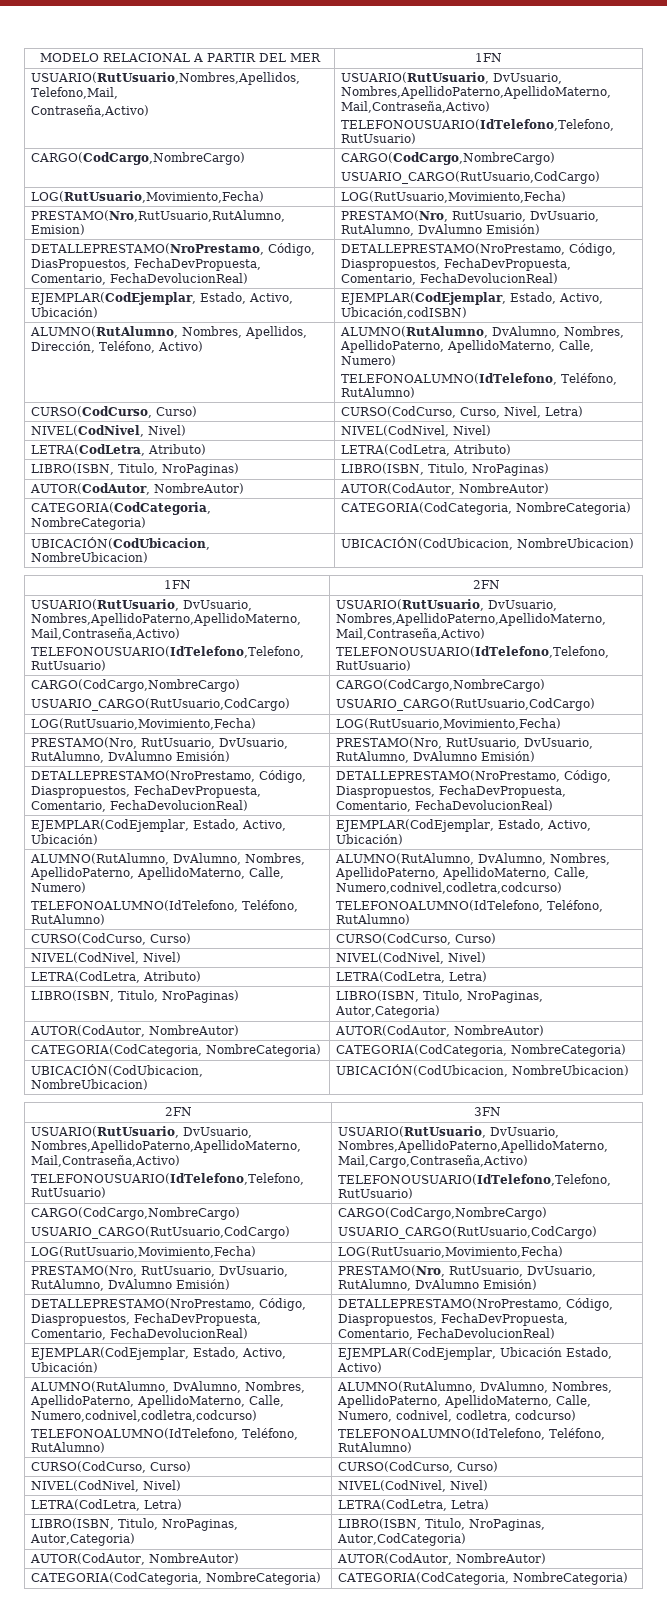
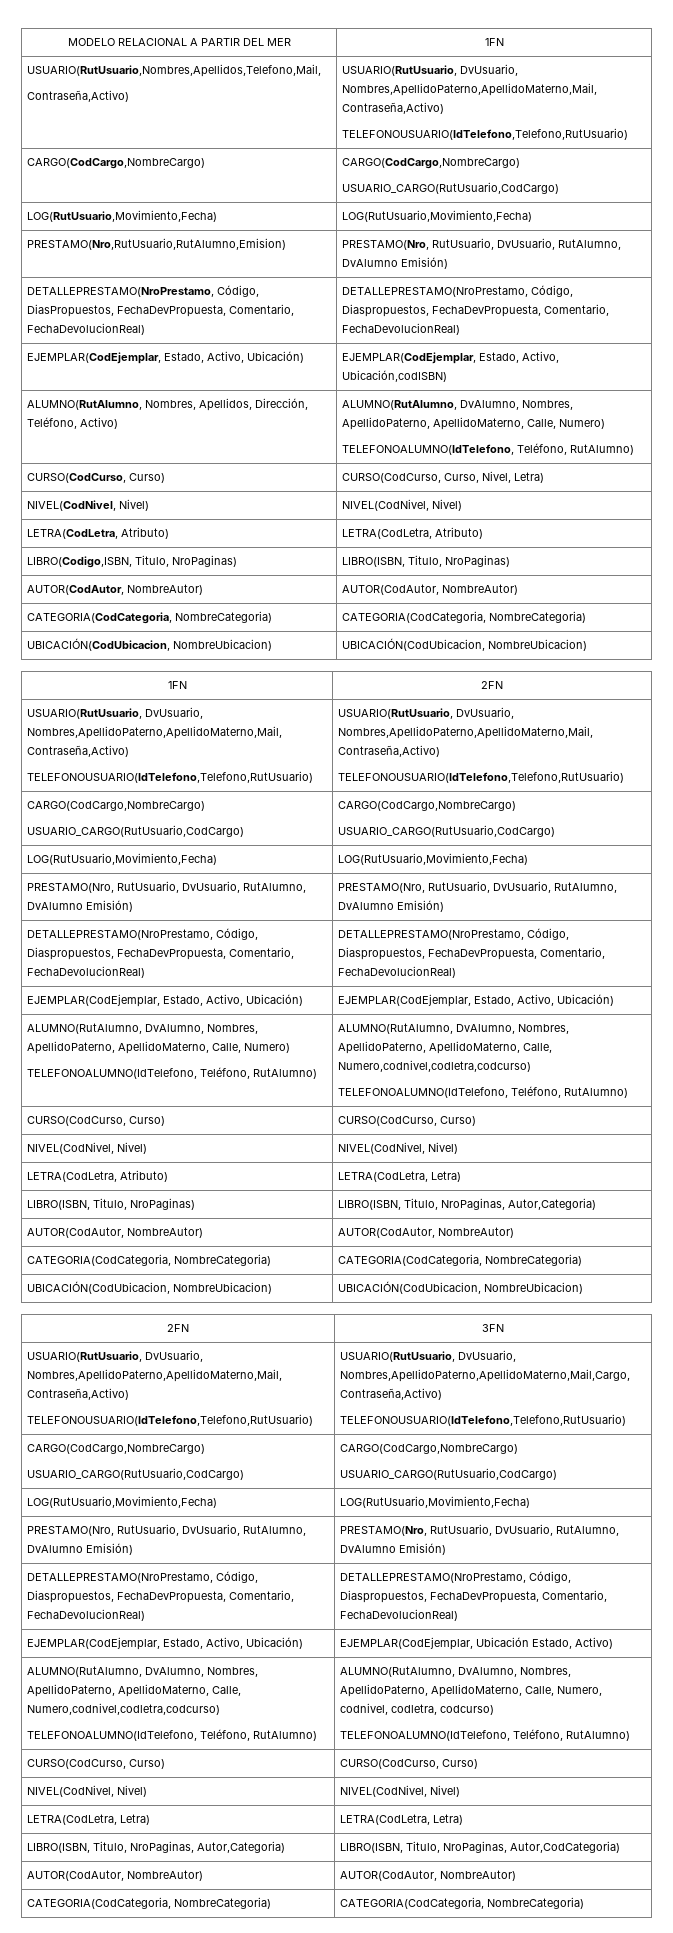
[30,463,114,475] LIBRO(ISBN, -> [27,556,133,568] LIBRO(Codigo,ISBN,

